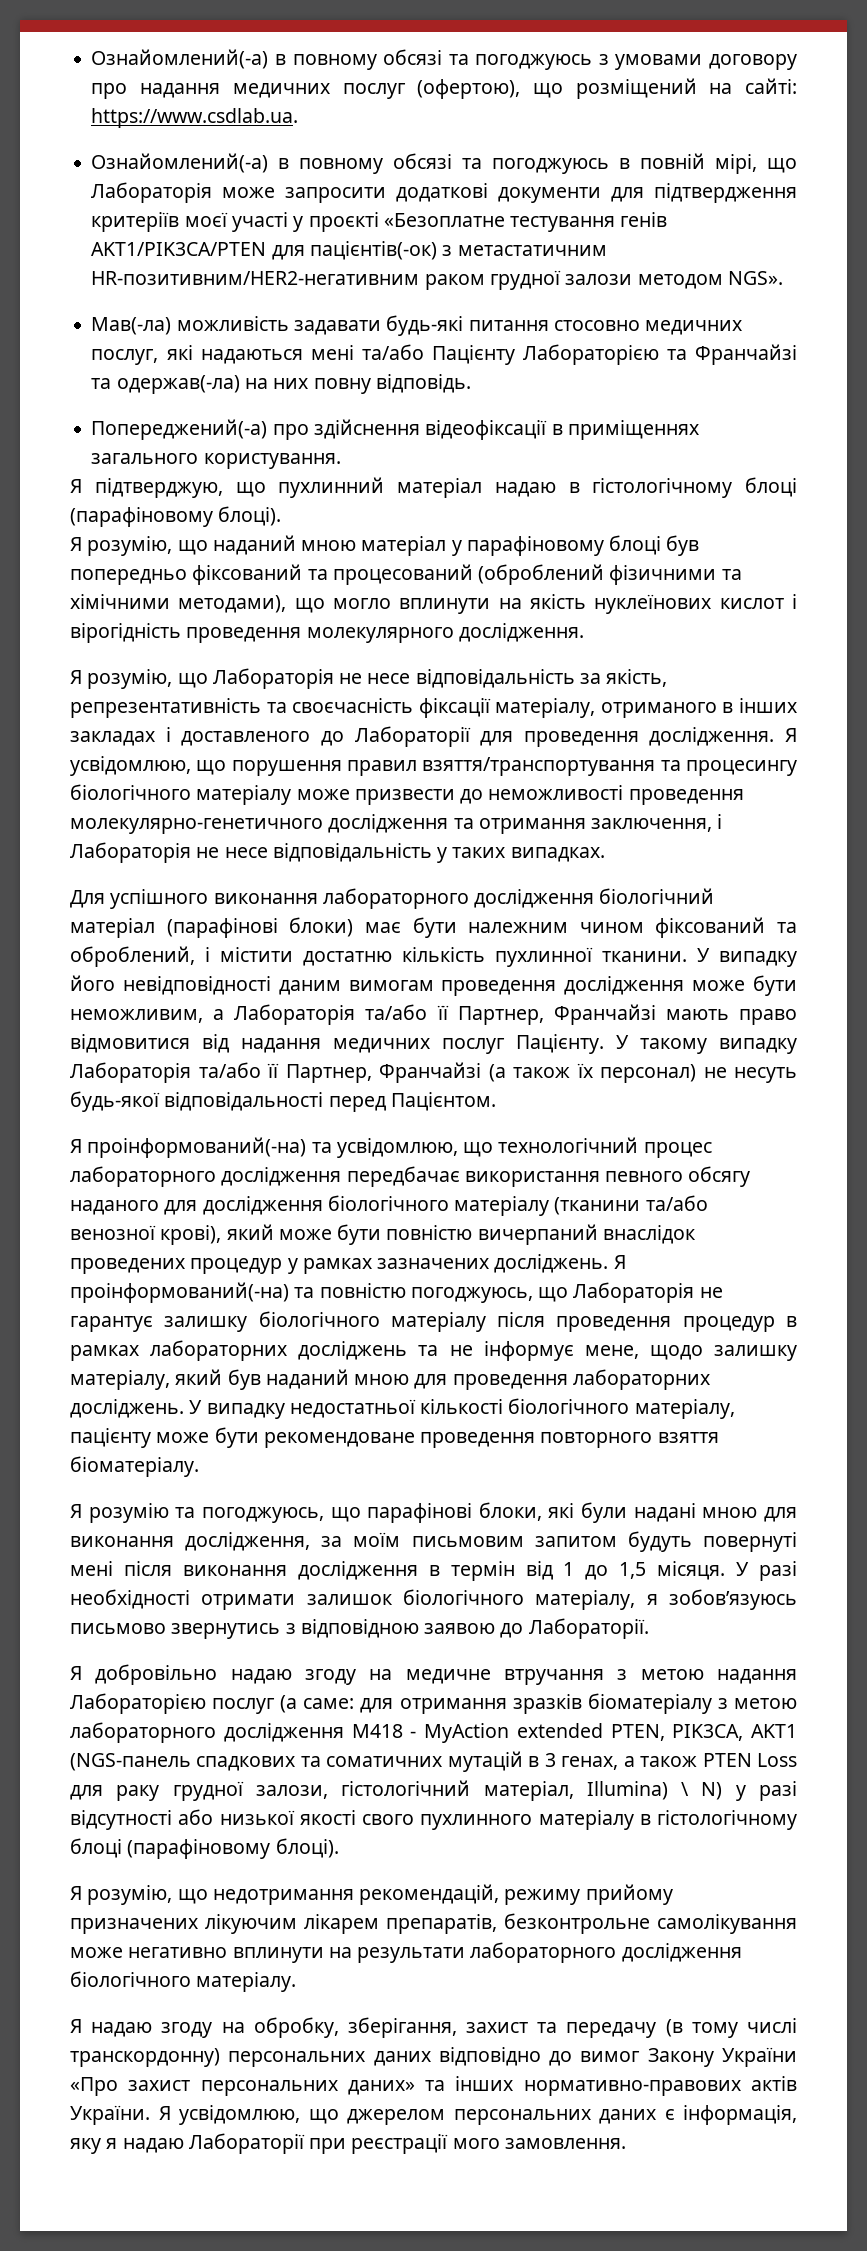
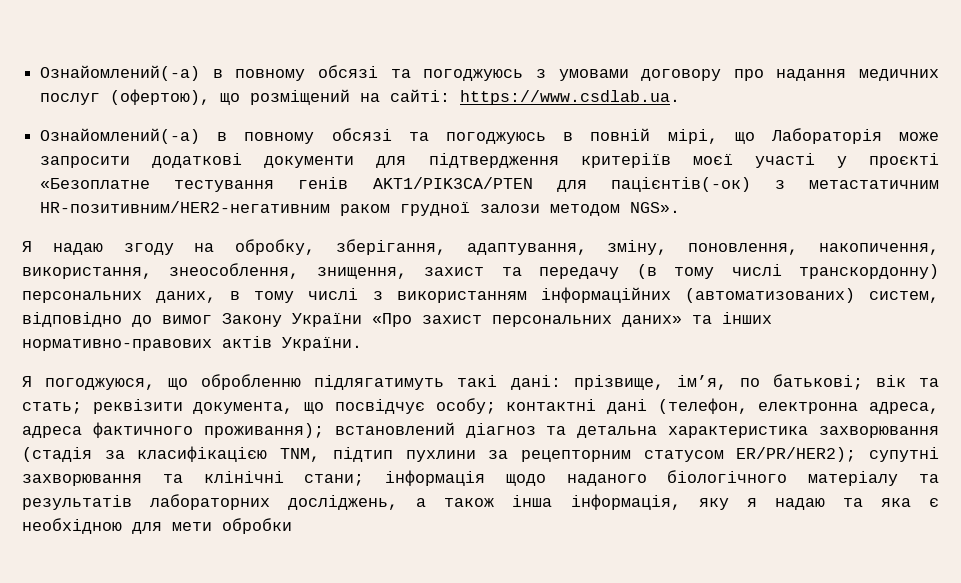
[91,315,743,336] [91,344,798,365] [91,374,471,394] [91,419,699,440] [91,453,341,469] [70,477,797,498] [70,506,282,527] [70,535,700,556] [70,564,742,585] [70,594,798,614] [70,623,584,643] [70,668,668,689] [70,698,797,718] [70,726,797,747] [70,756,797,776] [70,784,744,805] [70,814,723,834] [70,842,605,863] [70,888,715,909] [70,917,797,938] [70,946,797,967] [70,975,797,996] [70,1004,797,1025] [70,1034,797,1054] [70,1062,797,1083] [70,1091,496,1112] [70,1137,712,1158] [70,1166,751,1187] [70,1195,708,1216] [70,1224,696,1245] [70,1254,626,1274] [70,1282,723,1303] [70,1311,797,1332] [70,1340,797,1361] [70,1369,710,1390] [70,1398,735,1419] [70,1427,719,1448] [70,1456,199,1477] [70,1502,797,1523] [70,1531,797,1552] [70,1561,797,1581] [70,1589,797,1610] [70,1618,649,1639] [70,1664,798,1685] [70,1693,797,1714] [70,1722,797,1743] [70,1751,798,1772] [70,1780,797,1801] [70,1809,797,1830] [70,1838,339,1859] [70,1884,673,1905] [70,1913,797,1934] [70,1942,742,1963] [70,1971,297,1992] // Мав(-ла) можливість задавати будь-які питання стосовно медичних послуг, які надаються мені та/або Пацієнту Лабораторією та Франчайзі та одержав(-ла) на них повну відповідь. // Попереджений(-а) про здійснення відеофіксації в приміщеннях загального користування. // Я підтверджую, що пухлинний матеріал надаю в гістологічному блоці (парафіновому блоці). // Я розумію, що наданий мною матеріал у парафіновому блоці був попередньо фіксований та процесований (оброблений фізичними та хімічними методами), що могло вплинути на якість нуклеїнових кислот і вірогідність проведення молекулярного дослідження. // Я розумію, що Лабораторія не несе відповідальність за якість, репрезентативність та своєчасність фіксації матеріалу, отриманого в інших закладах і доставленого до Лабораторії для проведення дослідження. Я усвідомлюю, що порушення правил взяття/транспортування та процесингу біологічного матеріалу може призвести до неможливості проведення молекулярно-генетичного дослідження та отримання заключення, і Лабораторія не несе відповідальність у таких випадках. // Для успішного виконання лабораторного дослідження біологічний матеріал (парафінові блоки) має бути належним чином фіксований та оброблений, і містити достатню кількість пухлинної тканини. У випадку його невідповідності даним вимогам проведення дослідження може бути неможливим, а Лабораторія та/або її Партнер, Франчайзі мають право відмовитися від надання медичних послуг Пацієнту. У такому випадку Лабораторія та/або її Партнер, Франчайзі (а також їх персонал) не несуть будь-якої відповідальності перед Пацієнтом. // Я проінформований(-на) та усвідомлюю, що технологічний процес лабораторного дослідження передбачає використання певного обсягу наданого для дослідження біологічного матеріалу (тканини та/або венозної крові), який може бути повністю вичерпаний внаслідок проведених процедур у рамках зазначених досліджень. Я проінформований(-на) та повністю погоджуюсь, що Лабораторія не гарантує залишку біологічного матеріалу після проведення процедур в рамках лабораторних досліджень та не інформує мене, щодо залишку матеріалу, який був наданий мною для проведення лабораторних досліджень. У випадку недостатньої кількості біологічного матеріалу, пацієнту може бути рекомендоване проведення повторного взяття біоматеріалу. // Я розумію та погоджуюсь, що парафінові блоки, які були надані мною для виконання дослідження, за моїм письмовим запитом будуть повернуті мені після виконання дослідження в термін від 1 до 1,5 місяця. У разі необхідності отримати залишок біологічного матеріалу, я зобов’язуюсь письмово звернутись з відповідною заявою до Лабораторії. // Я добровільно надаю згоду на медичне втручання з метою надання Лабораторією послуг (а саме: для отримання зразків біоматеріалу з метою лабораторного дослідження M418 - MyAction extended PTEN, PIK3CA, AKT1 (NGS-панель спадкових та соматичних мутацій в 3 генах, а також PTEN Loss для раку грудної залози, гістологічний матеріал, Illumina) \ N) у разі відсутності або низької якості свого пухлинного матеріалу в гістологічному блоці (парафіновому блоці). // Я розумію, що недотримання рекомендацій, режиму прийому призначених лікуючим лікарем препаратів, безконтрольне самолікування може негативно вплинути на результати лабораторного дослідження біологічного матеріалу. -> (681, 207) none
(457, 2027) none -> [466,240,940,255] [22,263,407,279] адаптування, зміну, поновлення, накопичення, використання, знеособлення, знищення,
[373,2051,431,2066] даних -> [156,287,939,303] даних, в тому числі з використанням інформаційних (автоматизованих) систем,
[158,2105,797,2125] [70,2133,626,2154] Я усвідомлюю, що джерелом персональних даних є інформація, яку я надаю Лабораторії при реєстрації мого замовлення. -> [22,374,940,390] [22,398,940,414] [22,422,939,438] [22,446,940,462] [22,470,940,486] [22,494,940,510] [22,518,292,534] // Я погоджуюся, що обробленню підлягатимуть такі дані: прізвище, ім’я, по батькові; вік та стать; реквізити документа, що посвідчує особу; контактні дані (телефон, електронна адреса, адреса фактичного проживання); встановлений діагноз та детальна характеристика захворювання (стадія за класифікацією TNM, підтип пухлини за рецепторним статусом ER/PR/HER2); супутні захворювання та клінічні стани; інформація щодо наданого біологічного матеріалу та результатів лабораторних досліджень, а також інша інформація, яку я надаю та яка є необхідною для мети обробки

